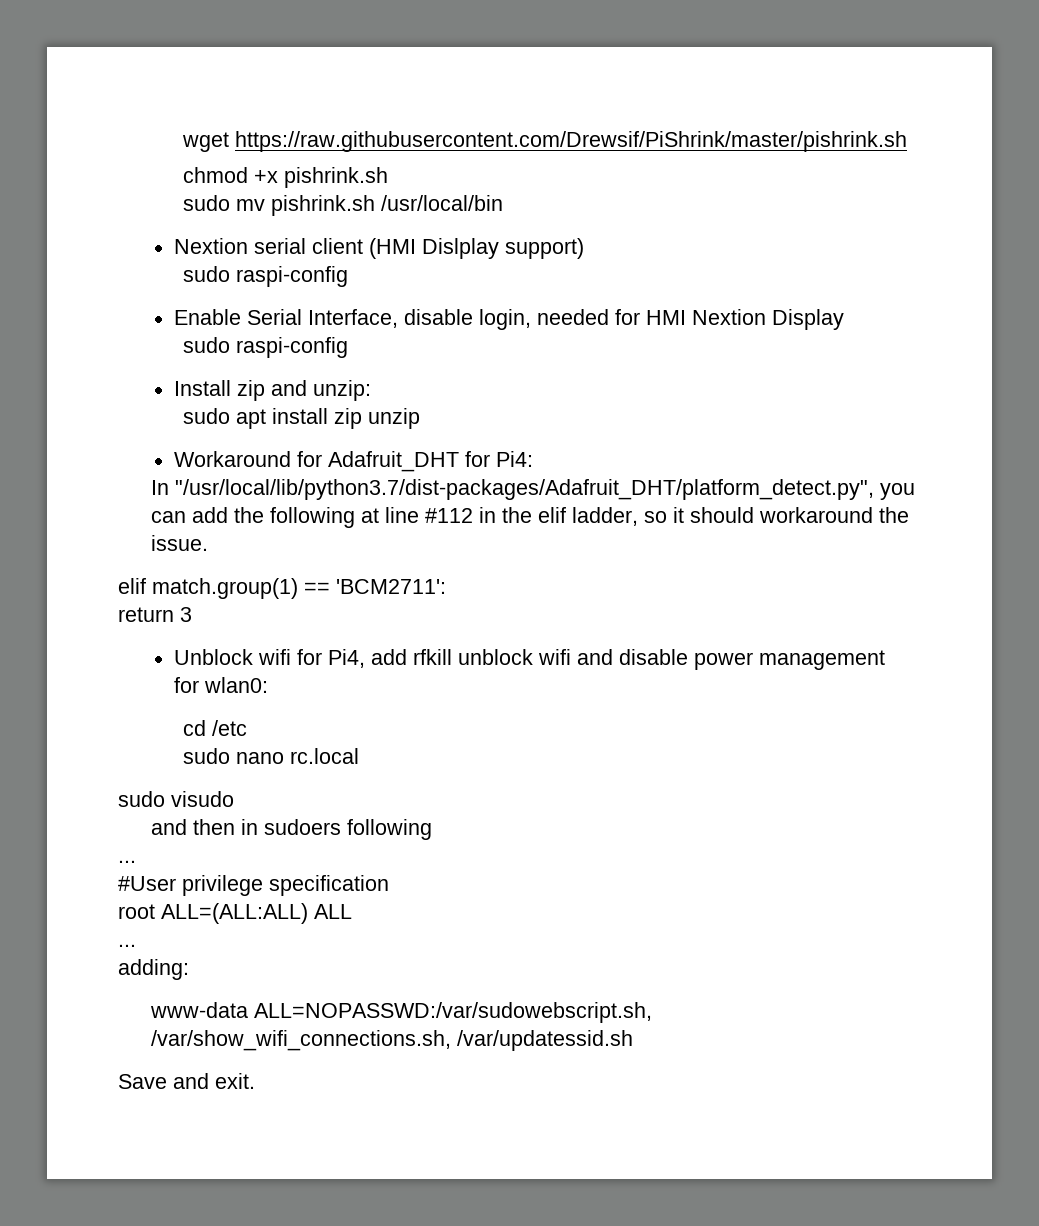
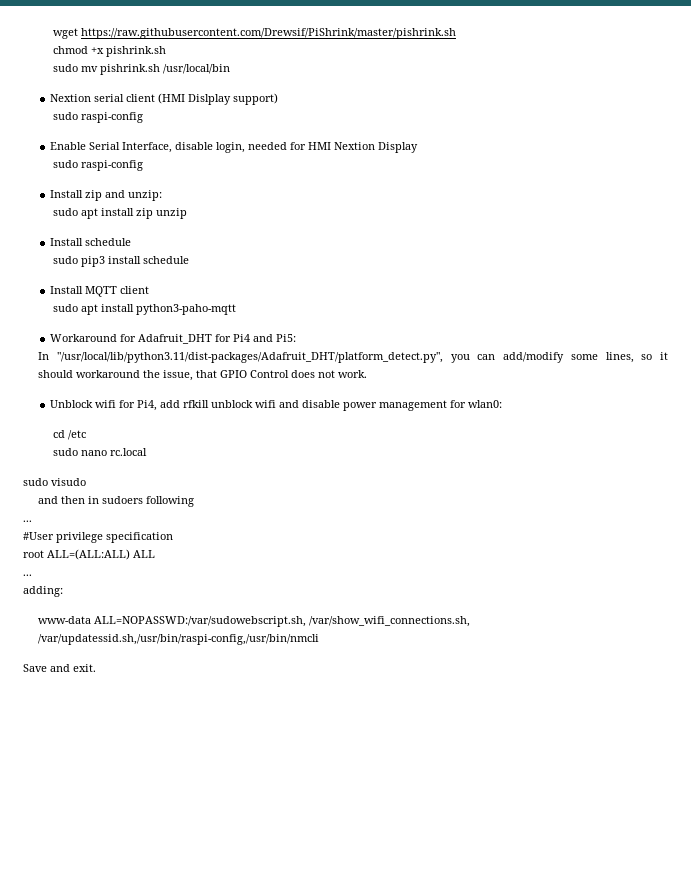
(421, 418) none -> [50,238,132,246] [53,256,190,267] [50,286,150,297] [53,304,237,315] // Install schedule // sudo pip3 install schedule // Install MQTT client // sudo apt install python3-paho-mqtt
[496,451,534,467] Pi4: -> [233,334,297,342] Pi4 and Pi5:
[174,479,874,500] "/usr/local/lib/python3.7/dist-packages/Adafruit_DHT/platform_detect.py", -> [56,352,443,363] "/usr/local/lib/python3.11/dist-packages/Adafruit_DHT/platform_detect.py",
[191,507,638,528] add the following at line #112 in the elif ladder, -> [503,352,634,363] add/modify some lines,
[150,535,208,551] [118,578,446,599] [118,607,192,622] issue. // elif match.group(1) == 'BCM2711': // return 3 -> [163,370,368,381] issue, that GPIO Control does not work.
[456,1030,633,1051] /var/updatessid.sh -> [38,634,320,645] /var/updatessid.sh,/usr/bin/raspi-config,/usr/bin/nmcli

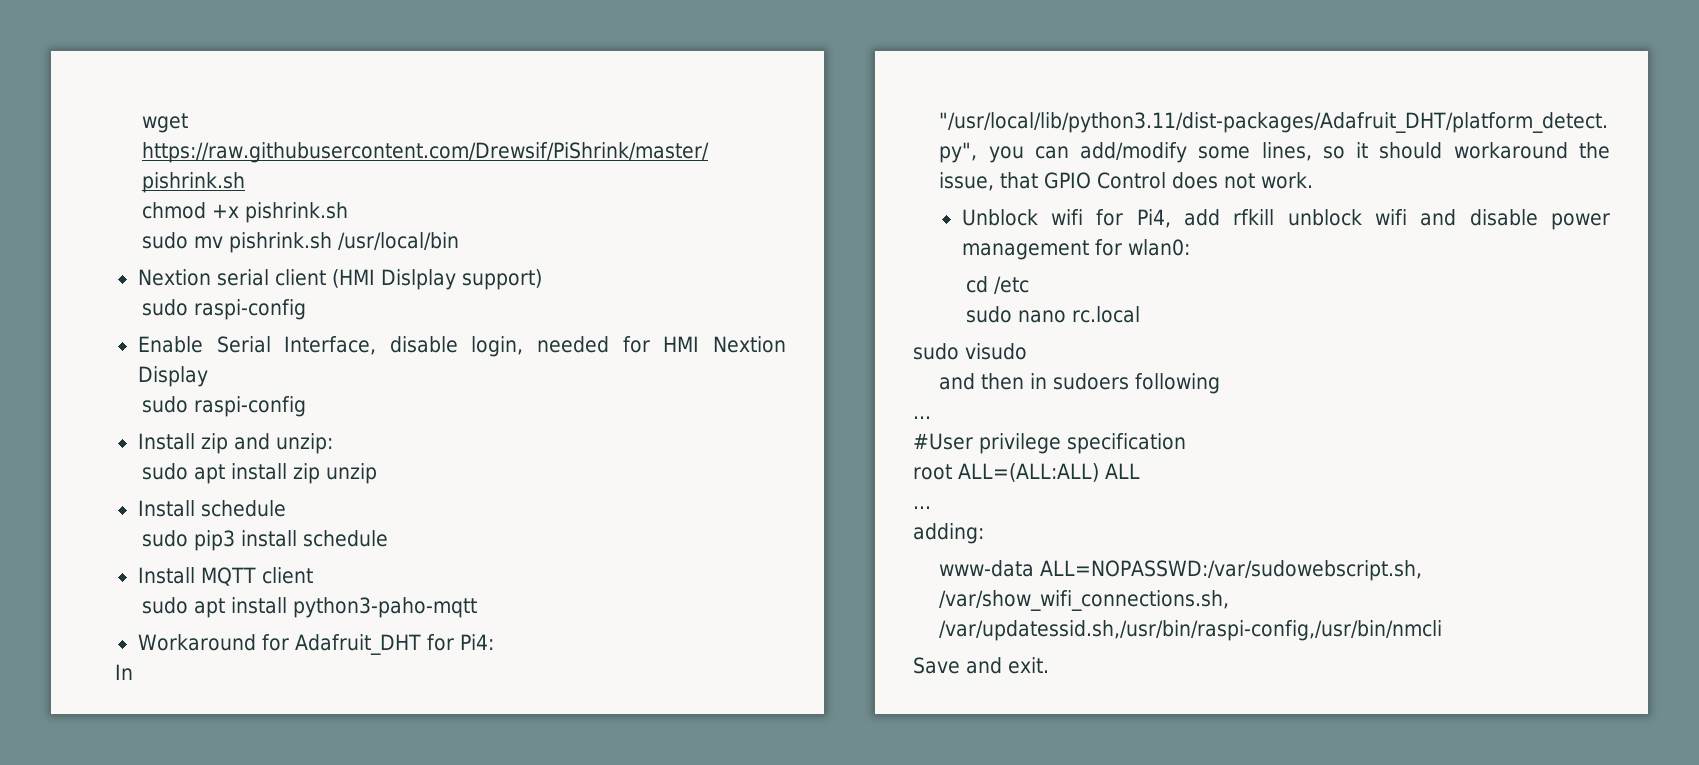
[233,334,297,342] Pi4 and Pi5: -> [459,634,494,650] Pi4:

